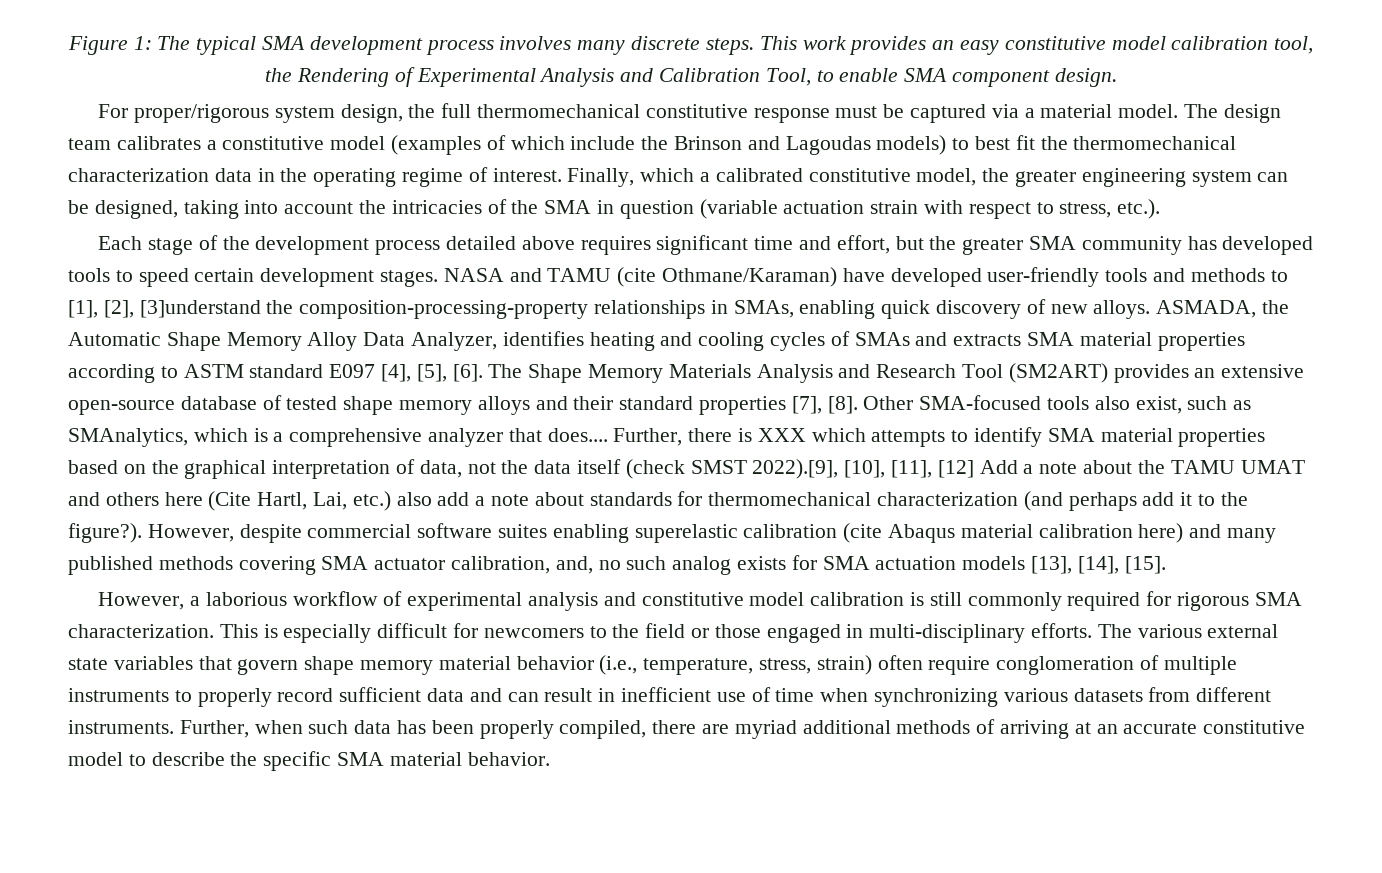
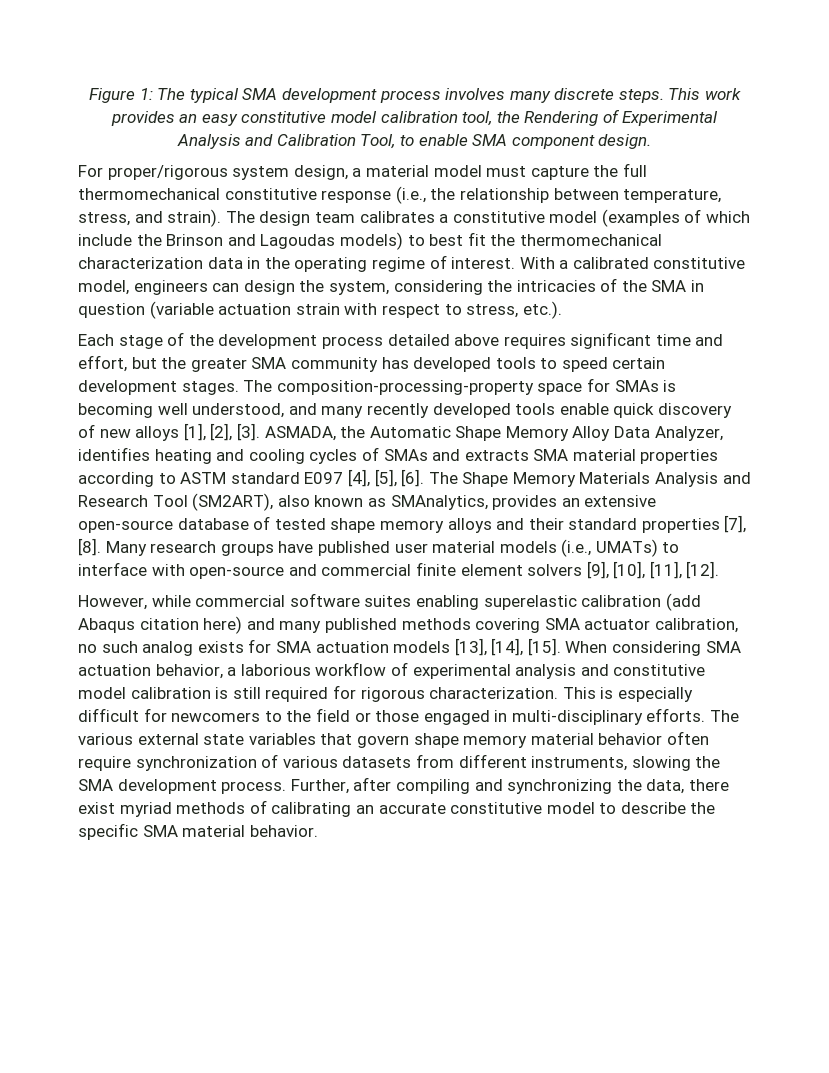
(403, 113) none -> [352,165,589,180] a material model must capture
[835,104,1179,123] must be captured via a material model. -> [395,186,722,204] [78,209,222,227] (i.e., the relationship between temperature, stress, and strain).
[567,168,695,187] Finally, which -> [519,257,555,269] With
[982,168,1289,187] [68,200,354,219] the greater engineering system can be designed, taking into account -> [133,280,483,295] engineers can design the system, considering
[443,267,1288,287] [68,299,1151,319] NASA and TAMU (cite Othmane/Karaman) have developed user-friendly tools and methods to [1], [2], [3]understand the composition-processing-property relationships in SMAs, enabling quick discovery of new alloys. -> [243,378,677,395] [78,403,732,418] [78,423,260,441] The composition-processing-property space for SMAs is becoming well understood, and many recently developed tools enable quick discovery of new alloys [1], [2], [3].
[1008,363,1108,383] (SM2ART) -> [192,493,488,511] (SM2ART), also known as SMAnalytics,
[863,395,1252,414] [68,427,1266,447] [68,459,1305,479] [68,491,1248,511] [68,523,302,543] Other SMA-focused tools also exist, such as SMAnalytics, which is a comprehensive analyzer that does.... Further, there is XXX which attempts to identify SMA material properties based on the graphical interpretation of data, not the data itself (check SMST 2022).[9], [10], [11], [12] Add a note about the TAMU UMAT and others here (Cite Hartl, Lai, etc.) also add a note about standards for thermomechanical characterization (and perhaps add it to the figure?). However, despite -> [105,539,680,557] [78,561,720,579] [78,595,191,610] Many research groups have published user material models (i.e., UMATs) to interface with open-source and commercial finite element solvers [9], [10], [11], [12]. // However, while
[843,523,1133,543] (cite Abaqus material calibration -> [665,593,701,611] [78,618,199,633] (add Abaqus citation
[555,556,593,574] and, -> (738, 625) none
[98,592,185,610] // However, -> [565,641,741,656] [78,664,223,679] When considering SMA actuation behavior,
[967,592,1062,611] commonly -> (261, 693) none
[1254,592,1302,606] SMA -> (425, 694) none
[599,655,1237,675] [68,687,1272,707] [68,719,1091,739] (i.e., temperature, stress, strain) often require conglomeration of multiple instruments to properly record sufficient data and can result in inefficient use of time when synchronizing various datasets from different instruments. Further, when such data has been properly compiled, there are myriad additional methods of arriving at -> [666,731,709,745] [78,754,721,771] [78,777,729,794] [78,800,352,817] often require synchronization of various datasets from different instruments, slowing the SMA development process. Further, after compiling and synchronizing the data, there exist myriad methods of calibrating

